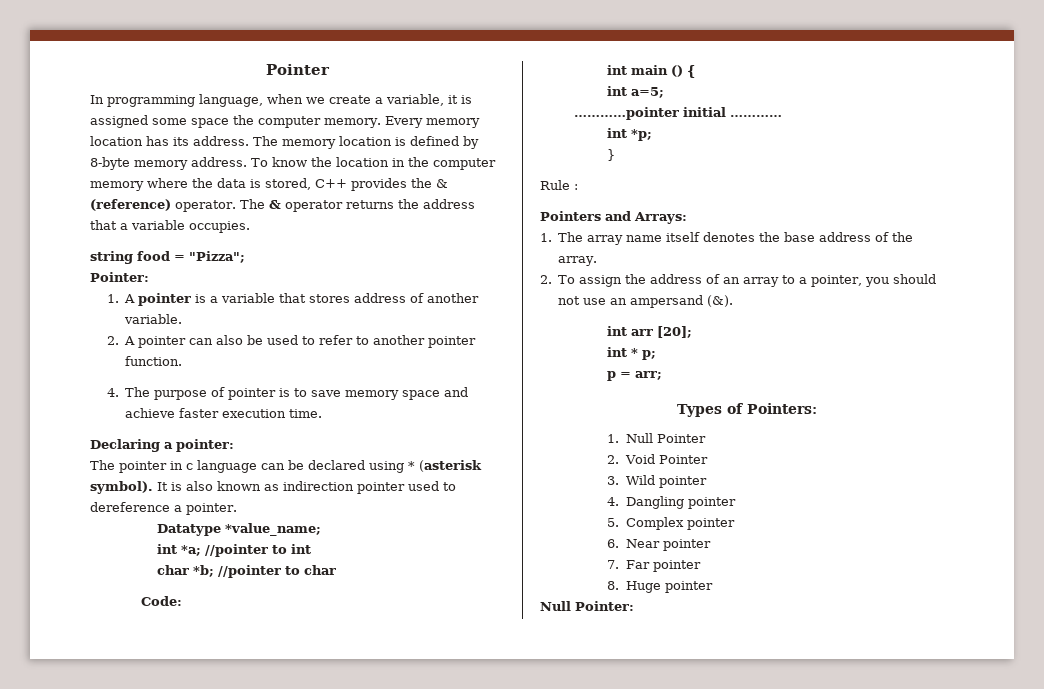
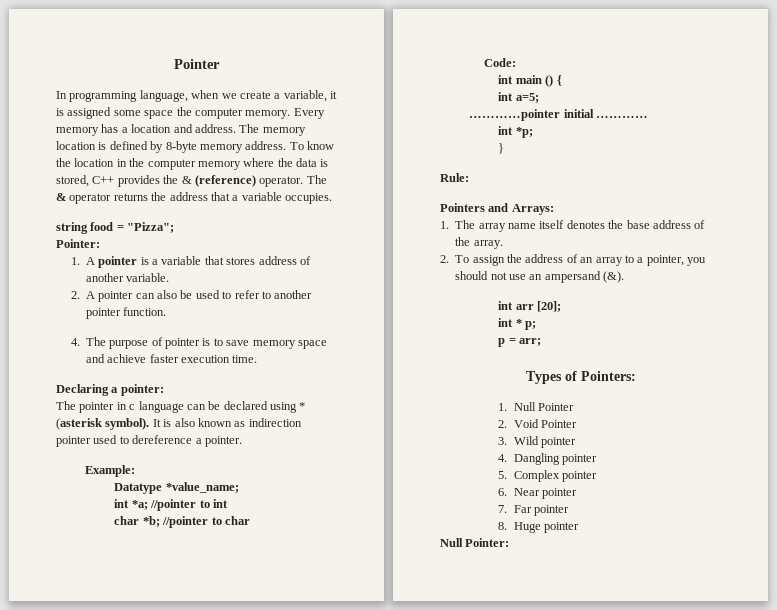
[90,136,189,146] location has its -> [101,124,193,133] has a location and
(237, 509) none -> [85,465,136,477] // Example:
[540,180,578,190] Rule : -> [440,173,469,182] Rule:

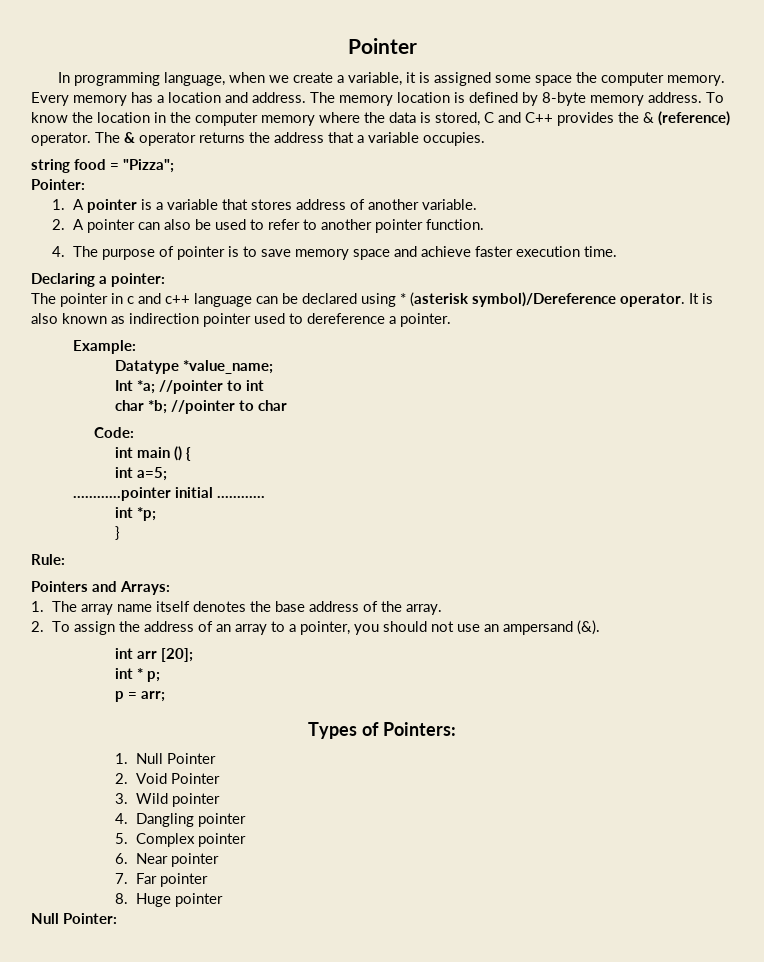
(89, 181) none -> [484,112,521,123] C and
(136, 407) none -> [138,293,190,304] and c++
[105,418,150,430] symbol). -> [472,292,685,307] symbol)/Dereference operator.
[114,499,130,508] int -> [115,380,134,391] Int

